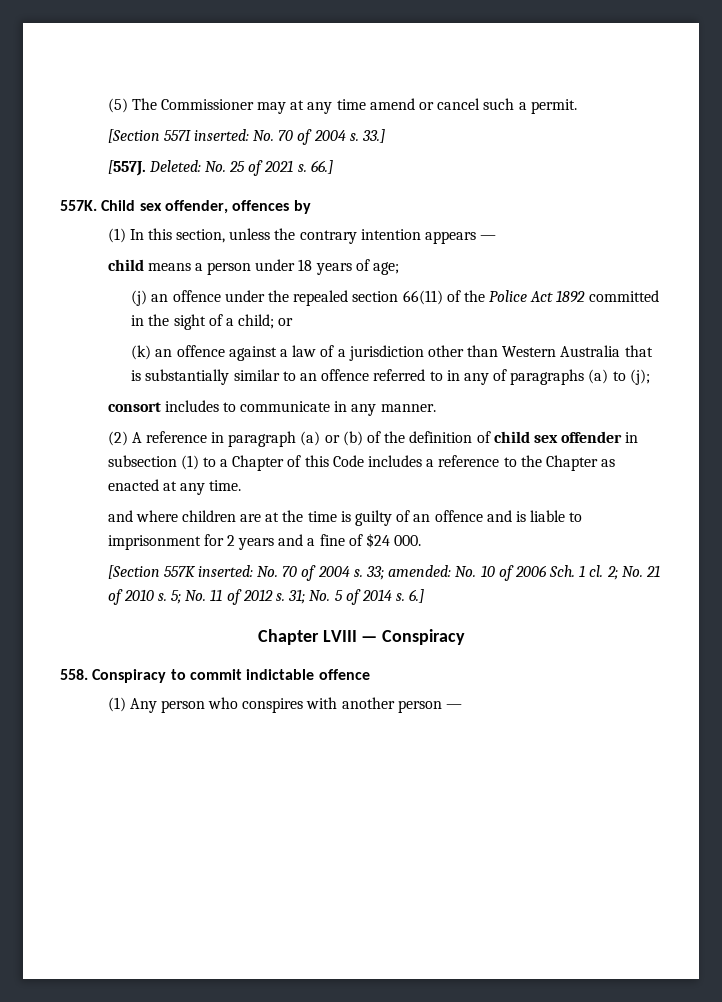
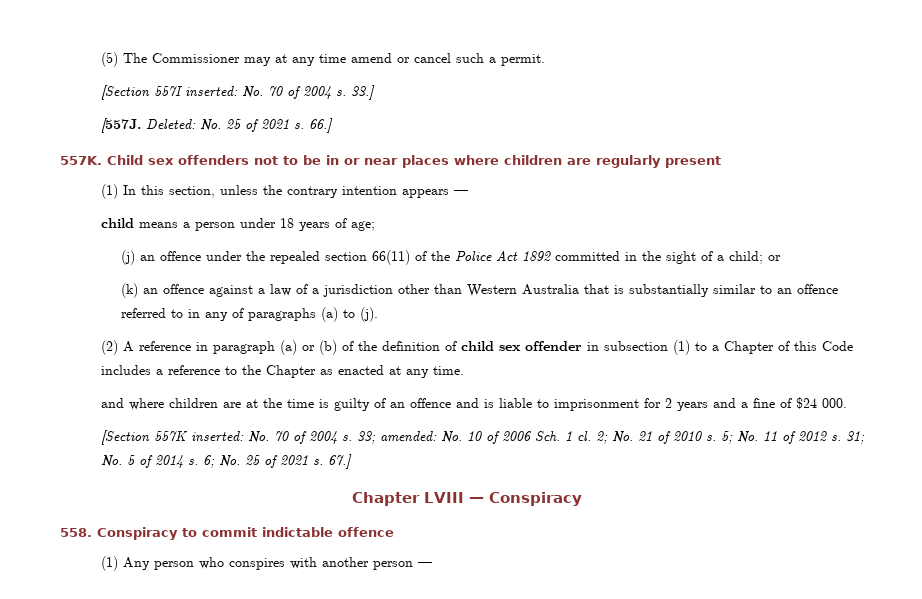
[164,200,311,214] offender, offences by -> [178,155,721,168] offenders not to be in or near places where children are regularly present
[629,369,650,385] [107,400,436,416] (j); // consort includes to communicate in any manner. -> [359,307,378,322] (j).
[409,589,425,603] 6.] -> [202,454,352,469] 6; No. 25 of 2021 s. 67.]

